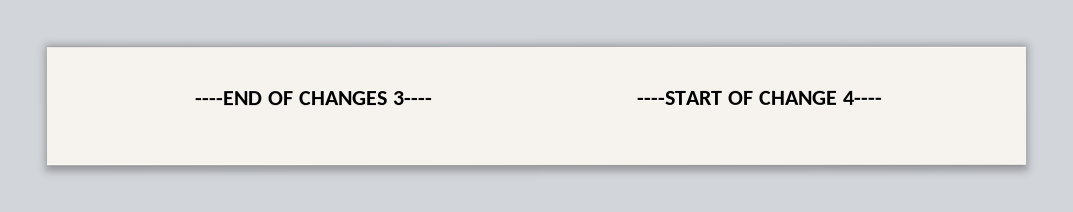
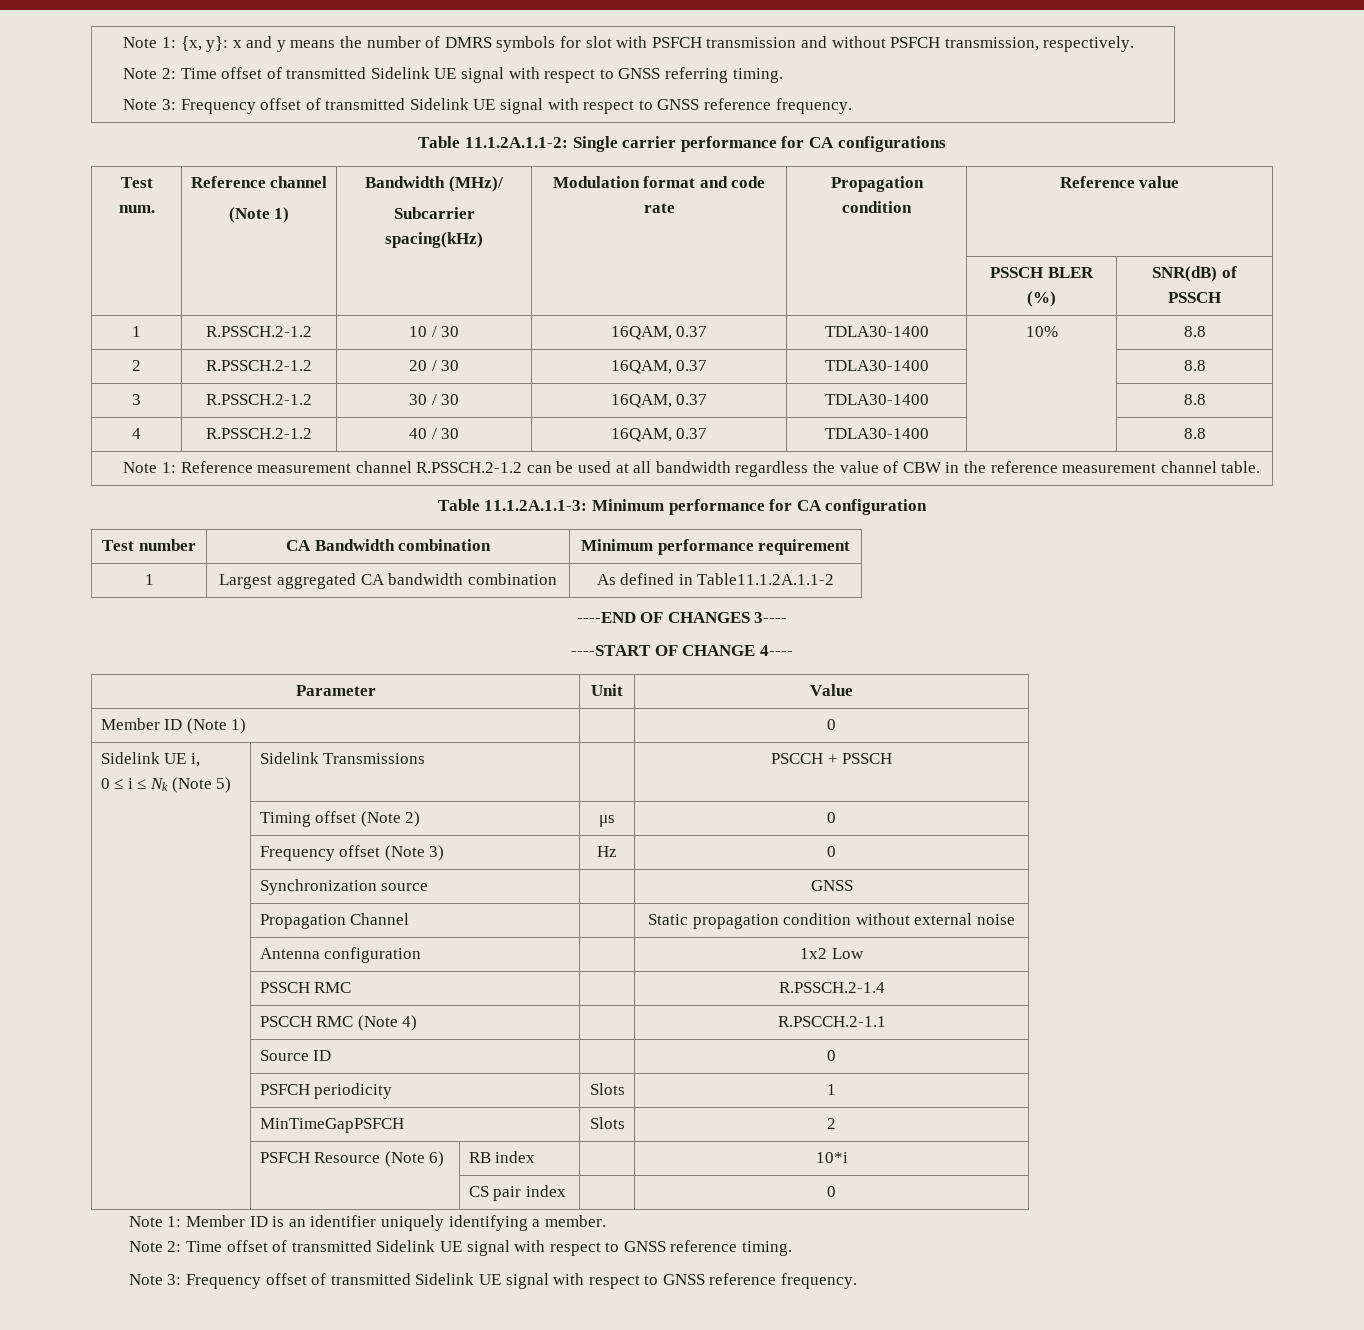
(194, 98) none -> [123,36,1135,52] [123,67,783,83] [123,98,852,114] [418,136,946,152] [120,177,153,188] [118,205,155,213] [190,176,328,188] [228,207,290,223] [365,176,503,192] [393,207,475,219] [385,232,483,248] [552,176,766,188] [643,203,675,213] [830,176,924,192] [842,201,912,213] [1059,176,1180,188] [990,267,1094,278] [1027,291,1056,307] [1152,266,1237,282] [1168,292,1221,303] [132,326,141,337] [206,326,312,337] [408,326,460,337] [610,326,708,340] [824,326,929,337] [1025,326,1058,337] [1183,326,1206,337] [132,360,141,371] [206,360,312,371] [408,360,460,371] [610,360,708,374] [824,360,929,371] [1183,360,1206,371] [132,394,141,405] [206,394,312,405] [408,394,460,405] [610,394,708,408] [824,394,929,405] [1183,394,1206,405] [132,428,141,439] [206,428,312,439] [408,428,460,439] [610,428,708,442] [824,428,929,439] [1183,428,1206,439] [123,461,1261,477] [437,499,928,515] [102,539,196,551] [285,539,492,551] [580,539,851,555] [144,574,154,585] [219,573,557,589] [596,573,835,585] Note 1: {x, y}: x and y means the number of DMRS symbols for slot with PSFCH transmission and without PSFCH transmission, respectively. // Note 2: Time offset of transmitted Sidelink UE signal with respect to GNSS referring timing. // Note 3: Frequency offset of transmitted Sidelink UE signal with respect to GNSS reference frequency. // Table 11.1.2A.1.1-2: Single carrier performance for CA configurations // Test num. | Reference channel // (Note 1) | Bandwidth (MHz)/ // Subcarrier spacing(kHz) | Modulation format and code rate | Propagation condition | Reference value // | | | | | PSSCH BLER (%) | SNR(dB) of PSSCH // 1 | R.PSSCH.2-1.2 | 10 / 30 | 16QAM, 0.37 | TDLA30-1400 | 10% | 8.8 // 2 | R.PSSCH.2-1.2 | 20 / 30 | 16QAM, 0.37 | TDLA30-1400 | | 8.8 // 3 | R.PSSCH.2-1.2 | 30 / 30 | 16QAM, 0.37 | TDLA30-1400 | | 8.8 // 4 | R.PSSCH.2-1.2 | 40 / 30 | 16QAM, 0.37 | TDLA30-1400 | | 8.8 // Note 1: Reference measurement channel R.PSSCH.2-1.2 can be used at all bandwidth regardless the value of CBW in the reference measurement channel table. // Table 11.1.2A.1.1-3: Minimum performance for CA configuration // Test number | CA Bandwidth combination | Minimum performance requirement // 1 | Largest aggregated CA bandwidth combination | As defined in Table11.1.2A.1.1-2 //
(882, 97) none -> [295,685,376,696] [591,684,623,696] [810,684,853,696] [100,718,247,734] [827,719,836,730] [100,752,200,767] [100,777,232,793] [259,752,426,764] [770,753,893,764] [259,811,421,827] [599,815,615,827] [827,812,836,823] [259,845,445,861] [597,846,617,857] [827,846,836,857] [259,879,429,895] [810,880,853,891] [259,913,410,929] [648,913,1015,929] [259,947,422,963] [800,948,864,959] [259,982,352,993] [778,982,885,993] [259,1015,418,1031] [777,1016,886,1027] [259,1050,332,1061] [827,1050,836,1061] [259,1083,393,1099] [589,1083,625,1095] [827,1084,836,1095] [259,1118,404,1133] [589,1117,625,1129] [827,1118,836,1129] [259,1151,445,1167] [468,1151,536,1163] [815,1152,848,1163] [468,1185,566,1201] [827,1186,836,1197] [128,1215,606,1231] [128,1240,793,1256] [128,1273,858,1289] // Parameter | Unit | Value // Member ID (Note 1) | | 0 // Sidelink UE i, // 0 ≤ i ≤ Nk (Note 5) | Sidelink Transmissions | | PSCCH + PSSCH // | Timing offset (Note 2) | μs | 0 // | Frequency offset (Note 3) | Hz | 0 // | Synchronization source | | GNSS // | Propagation Channel | | Static propagation condition without external noise // | Antenna configuration | | 1x2 Low // | PSSCH RMC | | R.PSSCH.2-1.4 // | PSCCH RMC (Note 4) | | R.PSCCH.2-1.1 // | Source ID | | 0 // | PSFCH periodicity | Slots | 1 // | MinTimeGapPSFCH | Slots | 2 // | PSFCH Resource (Note 6) | RB index | | 10*i // | | CS pair index | | 0 // Note 1: Member ID is an identifier uniquely identifying a member. // Note 2: Time offset of transmitted Sidelink UE signal with respect to GNSS reference timing. // Note 3: Frequency offset of transmitted Sidelink UE signal with respect to GNSS reference frequency.

